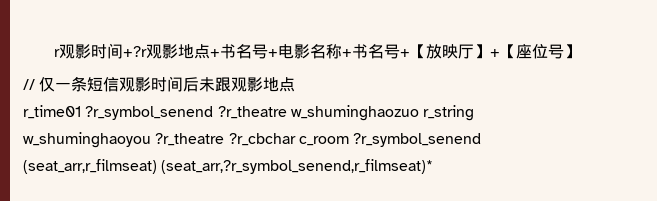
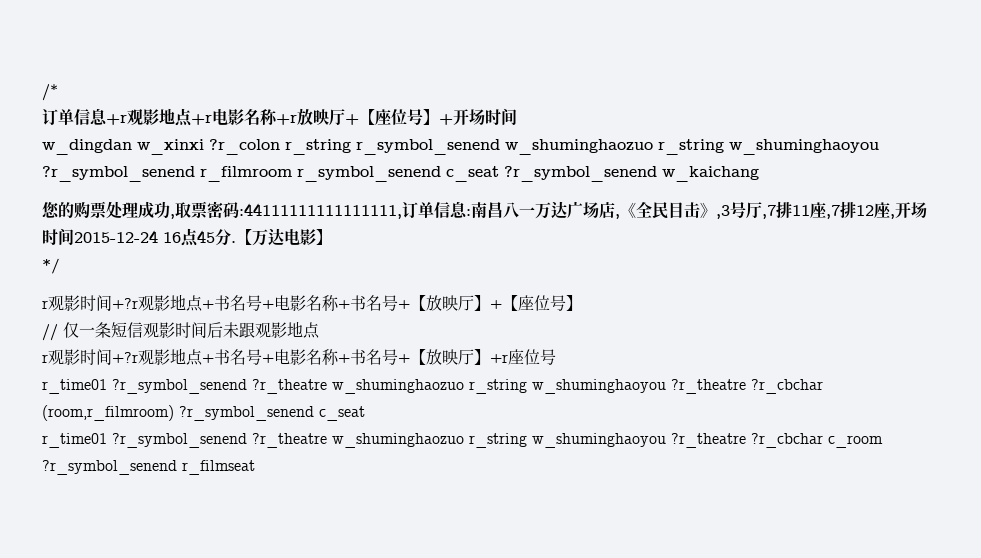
(53, 53) none -> [42,84,58,101] [42,108,517,126] [42,139,879,155] [42,166,759,182] [42,201,927,219] [42,228,332,246] [42,258,60,274] /* // 订单信息+r观影地点+r电影名称+r放映厅+【座位号】+开场时间 // w_dingdan w_xinxi ?r_colon r_string r_symbol_senend w_shuminghaozuo r_string w_shuminghaoyou ?r_symbol_senend r_filmroom r_symbol_senend c_seat ?r_symbol_senend w_kaichang // 您的购票处理成功,取票密码:44111111111111111,订单信息:南昌八一万达广场店,《全民目击》,3号厅,7排11座,7排12座,开场时间2015-12-24 16点45分.【万达电影】 // */ //
(296, 84) none -> [42,348,556,366] [42,379,823,394] [42,405,365,421] // r观影时间+?r观影地点+书名号+电影名称+书名号+【放映厅】+r座位号 // r_time01 ?r_symbol_senend ?r_theatre w_shuminghaozuo r_string w_shuminghaoyou ?r_theatre ?r_cbchar (room,r_filmroom) ?r_symbol_senend c_seat
[23,159,434,174] (seat_arr,r_filmseat) (seat_arr,?r_symbol_senend,r_filmseat)* -> [182,460,255,475] r_filmseat

